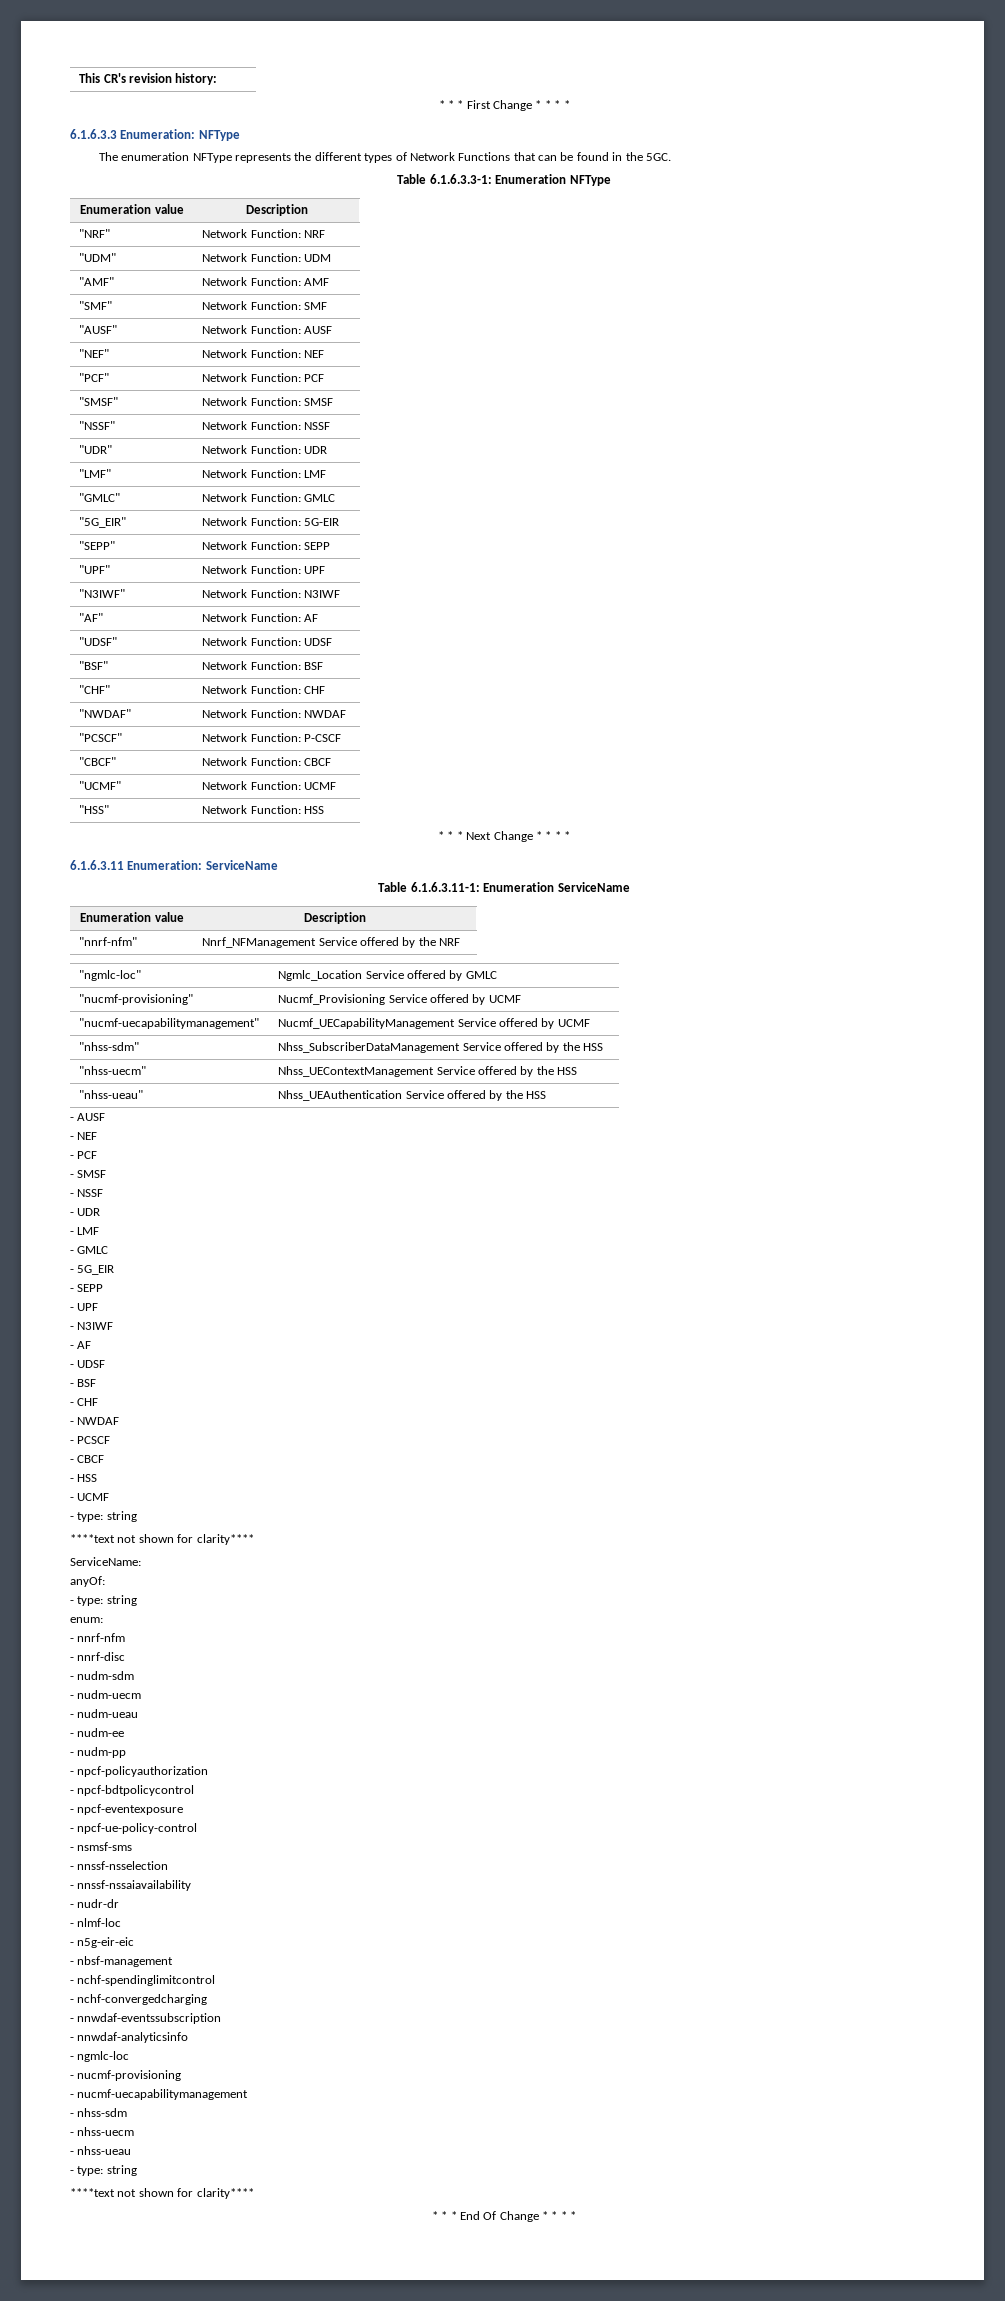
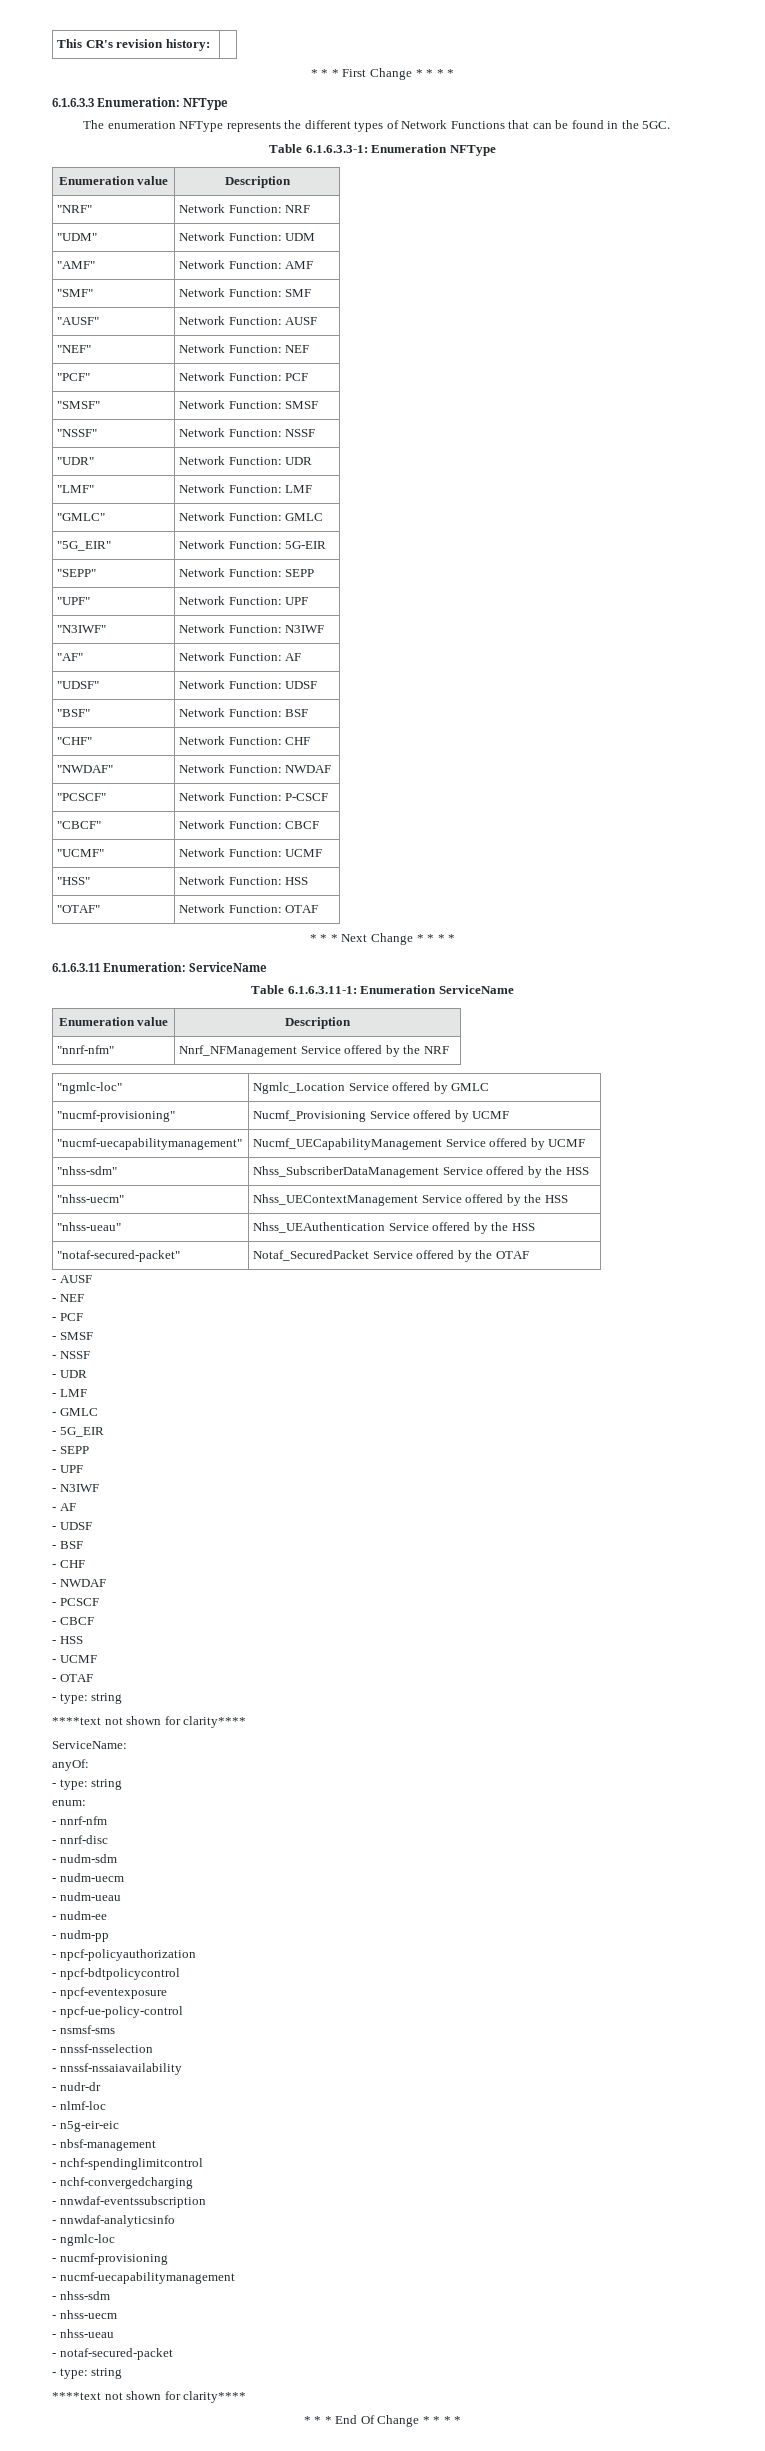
(325, 810) none -> [57,905,101,913] [179,904,319,913] // "OTAF" | Network Function: OTAF
(547, 1095) none -> [57,1250,181,1262] [253,1250,529,1262] // "notaf-secured-packet" | Notaf_SecuredPacket Service offered by the OTAF
(110, 1497) none -> [52,1674,93,1682] // - OTAF
(132, 2150) none -> [52,2348,173,2360] // - notaf-secured-packet

